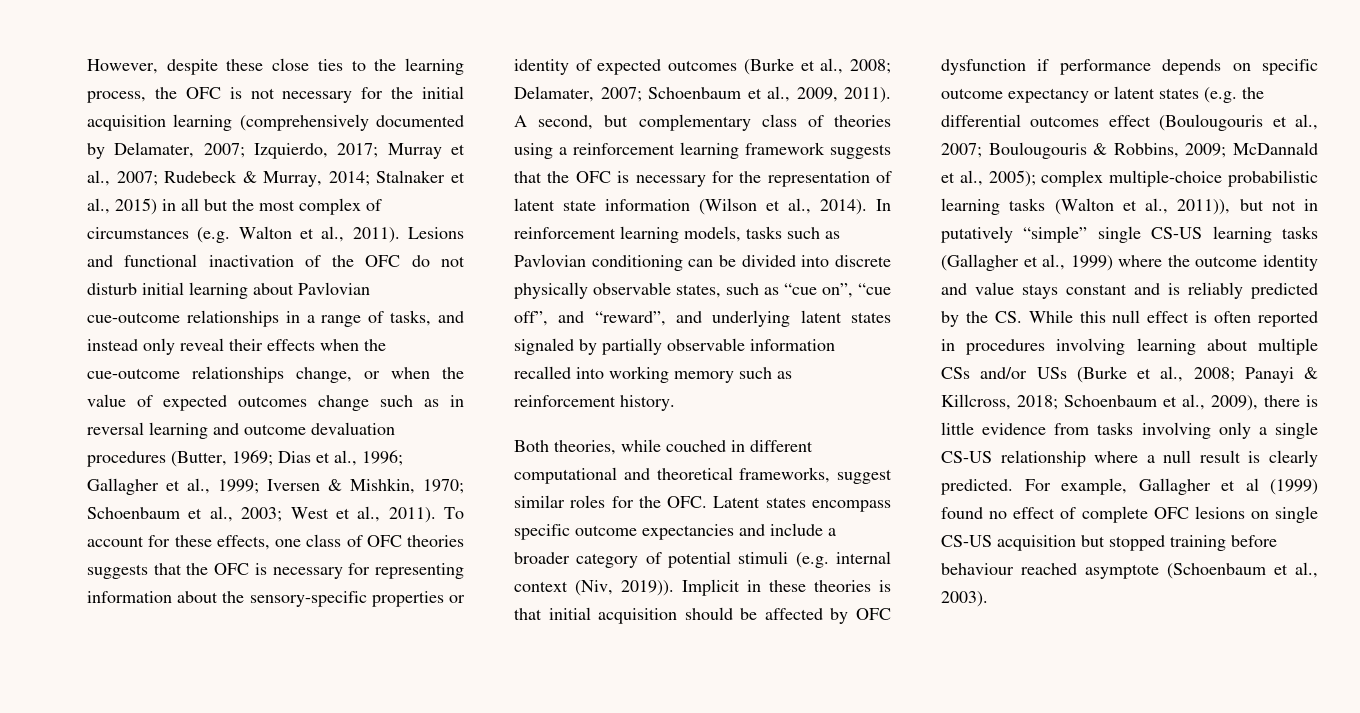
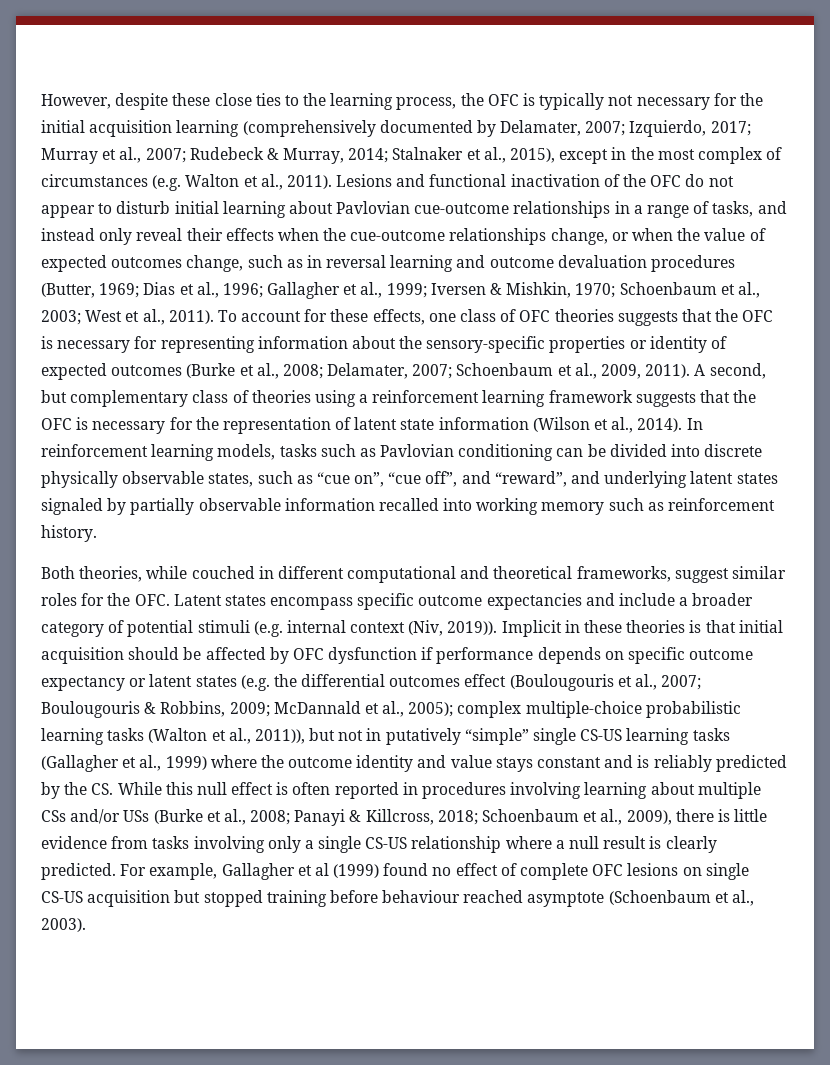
(242, 93) none -> [539,93,605,110] typically
[115,198,228,215] 2015) in all but -> [510,147,627,164] 2015), except in
(465, 261) none -> [41,203,113,218] appear to
[318,395,369,411] change -> [186,255,244,272] change,

